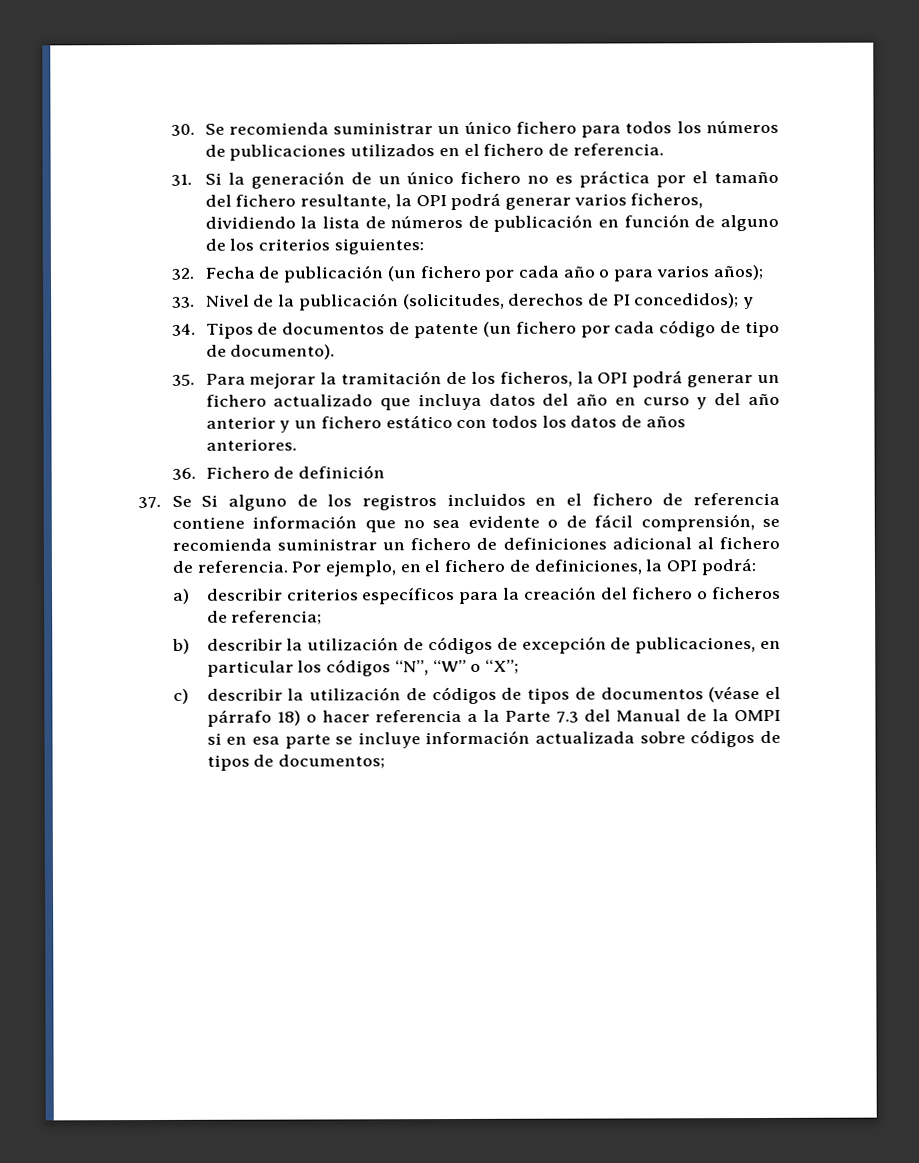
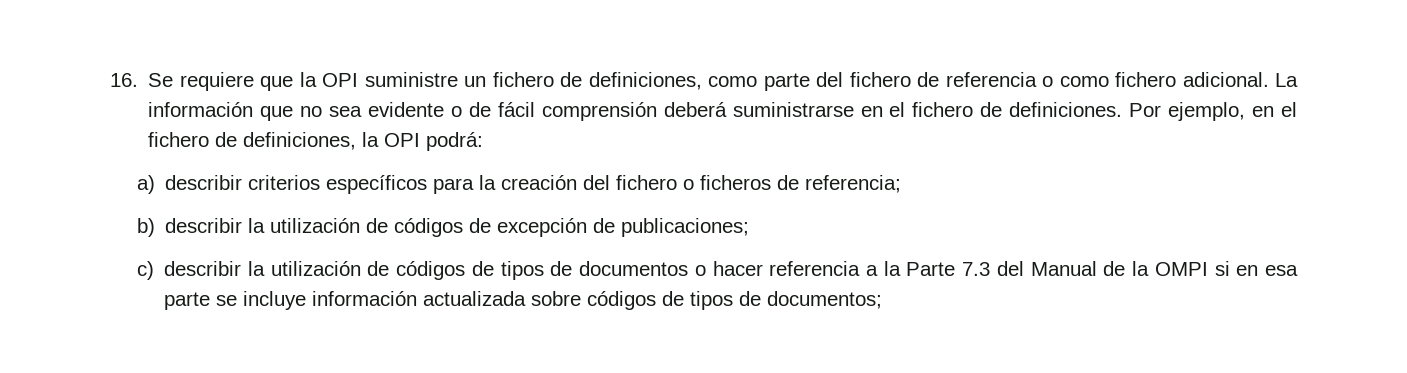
[170,120,780,138] [204,143,664,161] [170,170,779,189] [204,192,704,211] [204,214,780,232] [204,238,424,255] [170,264,764,283] [171,293,755,311] [171,320,780,339] [205,344,336,360] [171,370,780,389] [205,393,780,411] [205,415,686,433] [205,438,297,451] [171,465,386,480] [138,492,781,511] [171,516,245,529] 30. Se recomienda suministrar un único fichero para todos los números de publicaciones utilizados en el fichero de referencia. // 31. Si la generación de un único fichero no es práctica por el tamaño del fichero resultante, la OPI podrá generar varios ficheros, dividiendo la lista de números de publicación en función de alguno de los criterios siguientes: // 32. Fecha de publicación (un fichero por cada año o para varios años); // 33. Nivel de la publicación (solicitudes, derechos de PI concedidos); y // 34. Tipos de documentos de patente (un fichero por cada código de tipo de documento). // 35. Para mejorar la tramitación de los ficheros, la OPI podrá generar un fichero actualizado que incluya datos del año en curso y del año anterior y un fichero estático con todos los datos de años anteriores. // 36. Fichero de definición // 37. Se Si alguno de los registros incluidos en el fichero de referencia contiene -> [110,72,1298,91] 16. Se requiere que la OPI suministre un fichero de definiciones, como parte del fichero de referencia o como fichero adicional. La
[640,514,780,532] [171,536,780,551] [171,560,288,573] comprensión, se recomienda suministrar un fichero de definiciones adicional al fichero de referencia. -> [541,102,1123,121] comprensión deberá suministrarse en el fichero de definiciones.
[635,637,781,654] [206,659,519,677] publicaciones, en particular los códigos “N”, “W” o “X”; -> [621,218,750,237] publicaciones;
[708,686,781,703] [206,709,301,727] (véase el párrafo 18) -> (689, 268) none

